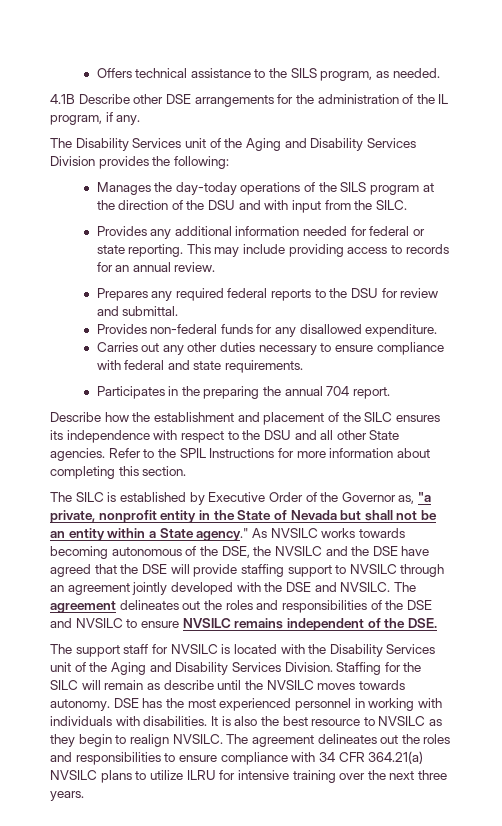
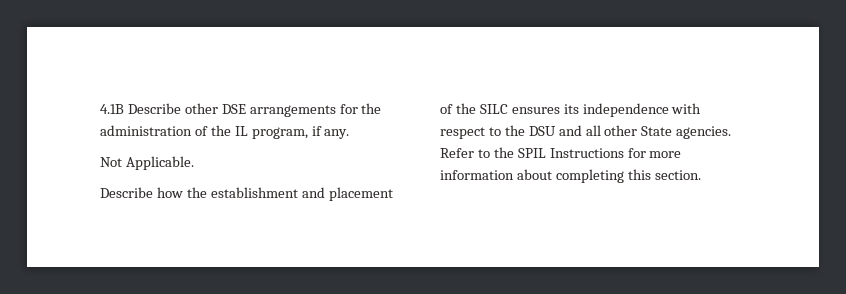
[96,68,440,81] Offers technical assistance to the SILS program, as needed. // -> (100, 109) none
[50,138,416,151] [50,156,229,169] [96,182,434,195] [96,200,407,213] [96,226,426,239] [96,244,449,257] [96,262,216,272] [96,288,439,301] [96,306,179,316] [96,324,438,337] [96,342,444,355] [96,360,304,373] [96,386,391,399] The Disability Services unit of the Aging and Disability Services Division provides the following: // Manages the day-today operations of the SILS program at the direction of the DSU and with input from the SILC. // Provides any additional information needed for federal or state reporting. This may include providing access to records for an annual review. // Prepares any required federal reports to the DSU for review and submittal. // Provides non-federal funds for any disallowed expenditure. // Carries out any other duties necessary to ensure compliance with federal and state requirements. // Participates in the preparing the annual 704 report. -> [100,156,194,170] Not Applicable.
[50,492,432,505] [50,510,438,523] [50,528,405,541] [50,546,430,559] [50,564,445,577] [50,582,416,595] [50,600,432,613] [50,618,437,631] [50,644,436,657] [50,662,422,675] [50,680,405,690] [50,698,442,711] [50,716,443,726] [50,734,451,747] [50,751,424,765] [50,770,448,783] [50,791,84,801] // The SILC is established by Executive Order of the Governor as, "a private, nonprofit entity in the State of Nevada but shall not be an entity within a State agency." As NVSILC works towards becoming autonomous of the DSE, the NVSILC and the DSE have agreed that the DSE will provide staffing support to NVSILC through an agreement jointly developed with the DSE and NVSILC. The agreement delineates out the roles and responsibilities of the DSE and NVSILC to ensure NVSILC remains independent of the DSE. // The support staff for NVSILC is located with the Disability Services unit of the Aging and Disability Services Division. Staffing for the SILC will remain as describe until the NVSILC moves towards autonomy. DSE has the most experienced personnel in working with individuals with disabilities. It is also the best resource to NVSILC as they begin to realign NVSILC. The agreement delineates out the roles and responsibilities to ensure compliance with 34 CFR 364.21(a) NVSILC plans to utilize ILRU for intensive training over the next three years. -> (701, 175) none

